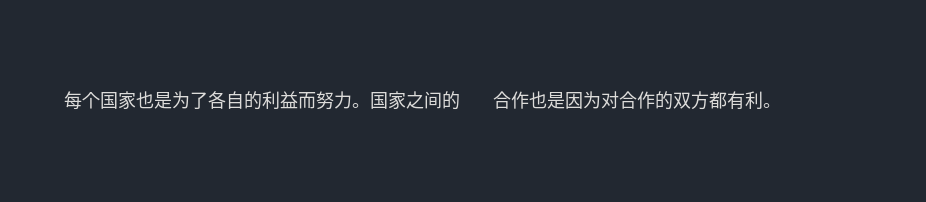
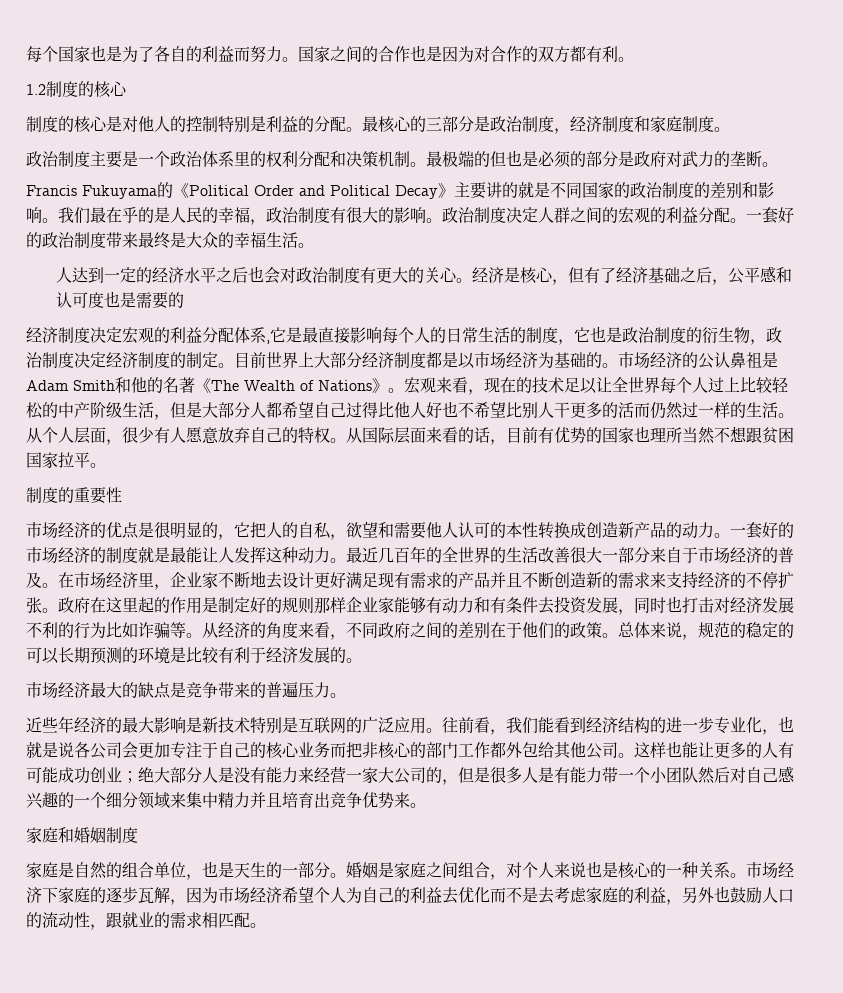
(781, 105) none -> [26,81,127,98] [26,116,730,134] [26,150,778,168] [26,182,774,199] [26,207,794,225] [26,232,314,249] [55,266,792,285] [55,291,184,309] [26,326,782,345] [26,352,778,369] [26,377,789,395] [26,401,794,420] [26,426,794,445] [26,452,106,469] [26,487,122,504] [26,521,794,540] [26,546,794,564] [26,571,794,590] [26,596,794,615] [26,622,794,640] [26,647,362,664] [26,682,346,699] [26,716,794,735] [26,741,794,759] [26,766,795,785] [26,792,426,809] [26,827,138,844] [26,861,794,880] [26,886,794,905] [26,912,266,930] // 1.2制度的核心 // 制度的核心是对他人的控制特别是利益的分配。最核心的三部分是政治制度，经济制度和家庭制度。 // 政治制度主要是一个政治体系里的权利分配和决策机制。最极端的但也是必须的部分是政府对武力的垄断。 // Francis Fukuyama的《Political Order and Political Decay》主要讲的就是不同国家的政治制度的差别和影响。我们最在乎的是人民的幸福，政治制度有很大的影响。政治制度决定人群之间的宏观的利益分配。一套好的政治制度带来最终是大众的幸福生活。 // 人达到一定的经济水平之后也会对政治制度有更大的关心。经济是核心，但有了经济基础之后，公平感和认可度也是需要的 // 经济制度决定宏观的利益分配体系,它是最直接影响每个人的日常生活的制度，它也是政治制度的衍生物，政治制度决定经济制度的制定。目前世界上大部分经济制度都是以市场经济为基础的。市场经济的公认鼻祖是Adam Smith和他的名著《The Wealth of Nations》。宏观来看，现在的技术足以让全世界每个人过上比较轻松的中产阶级生活，但是大部分人都希望自己过得比他人好也不希望比别人干更多的活而仍然过一样的生活。从个人层面，很少有人愿意放弃自己的特权。从国际层面来看的话，目前有优势的国家也理所当然不想跟贫困国家拉平。 // 制度的重要性 // 市场经济的优点是很明显的，它把人的自私，欲望和需要他人认可的本性转换成创造新产品的动力。一套好的市场经济的制度就是最能让人发挥这种动力。最近几百年的全世界的生活改善很大一部分来自于市场经济的普及。在市场经济里，企业家不断地去设计更好满足现有需求的产品并且不断创造新的需求来支持经济的不停扩张。政府在这里起的作用是制定好的规则那样企业家能够有动力和有条件去投资发展，同时也打击对经济发展不利的行为比如诈骗等。从经济的角度来看，不同政府之间的差别在于他们的政策。总体来说，规范的稳定的可以长期预测的环境是比较有利于经济发展的。 // 市场经济最大的缺点是竞争带来的普遍压力。 // 近些年经济的最大影响是新技术特别是互联网的广泛应用。往前看，我们能看到经济结构的进一步专业化，也就是说各公司会更加专注于自己的核心业务而把非核心的部门工作都外包给其他公司。这样也能让更多的人有可能成功创业；绝大部分人是没有能力来经营一家大公司的，但是很多人是有能力带一个小团队然后对自己感兴趣的一个细分领域来集中精力并且培育出竞争优势来。 // 家庭和婚姻制度 // 家庭是自然的组合单位，也是天生的一部分。婚姻是家庭之间组合，对个人来说也是核心的一种关系。市场经济下家庭的逐步瓦解，因为市场经济希望个人为自己的利益去优化而不是去考虑家庭的利益，另外也鼓励人口的流动性，跟就业的需求相匹配。

